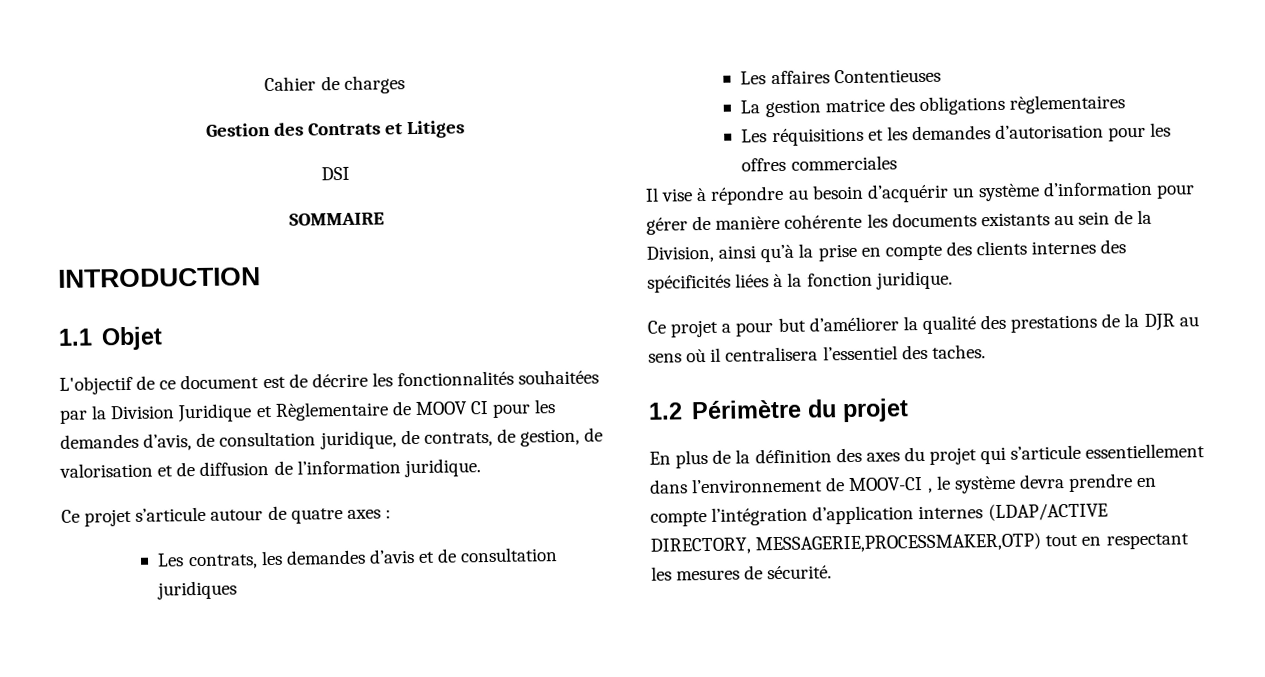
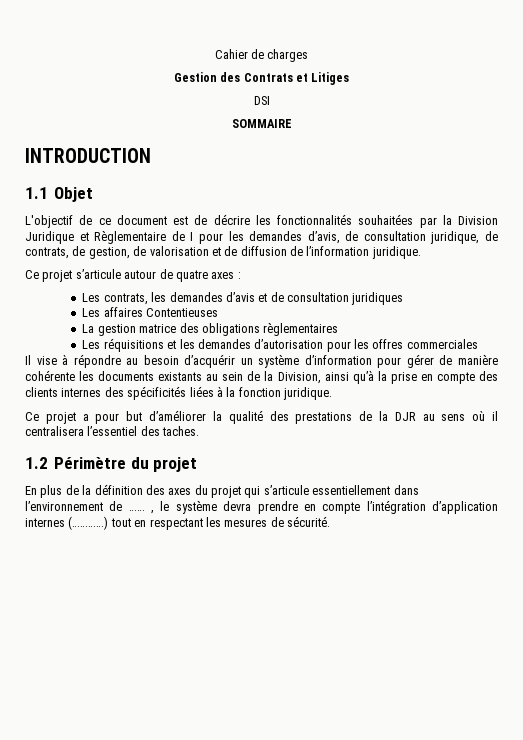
[414,400,490,416] MOOV CI -> [190,232,194,241] I
[848,477,924,492] MOOV-CI -> [128,510,145,511] ……
[987,502,1108,522] [650,532,1042,555] (LDAP/ACTIVE DIRECTORY, MESSAGERIE,PROCESSMAKER,OTP) -> [68,516,109,530] (…………)

